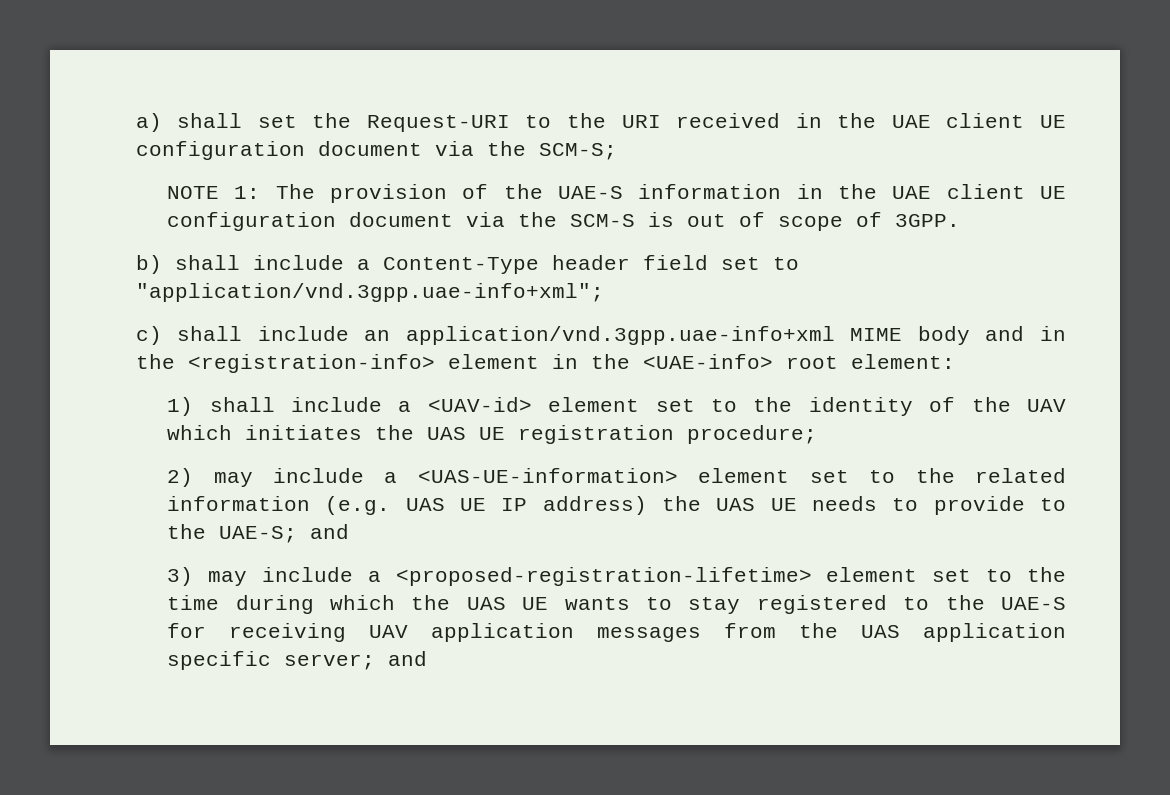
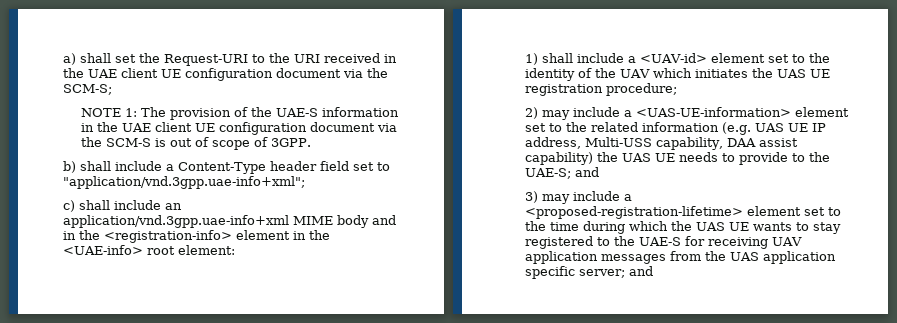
[542,496,647,515] address) -> [525,137,799,150] [525,152,594,165] address, Multi-USS capability, DAA assist capability)

